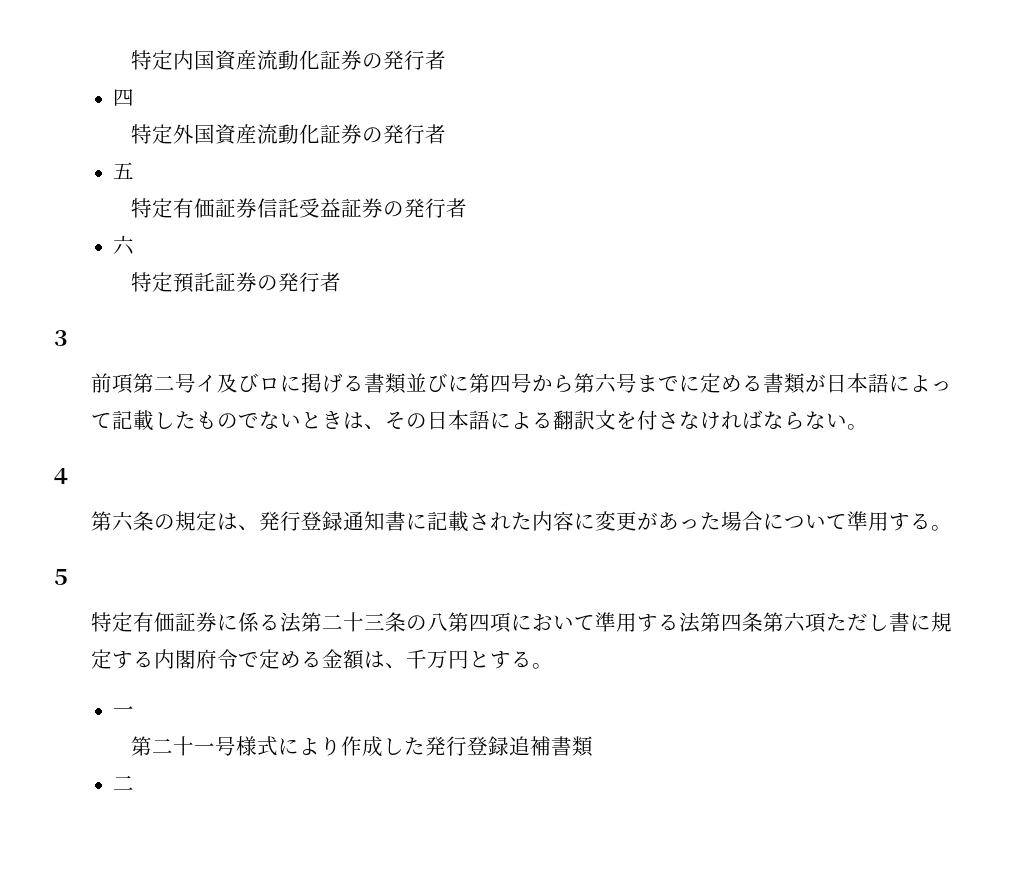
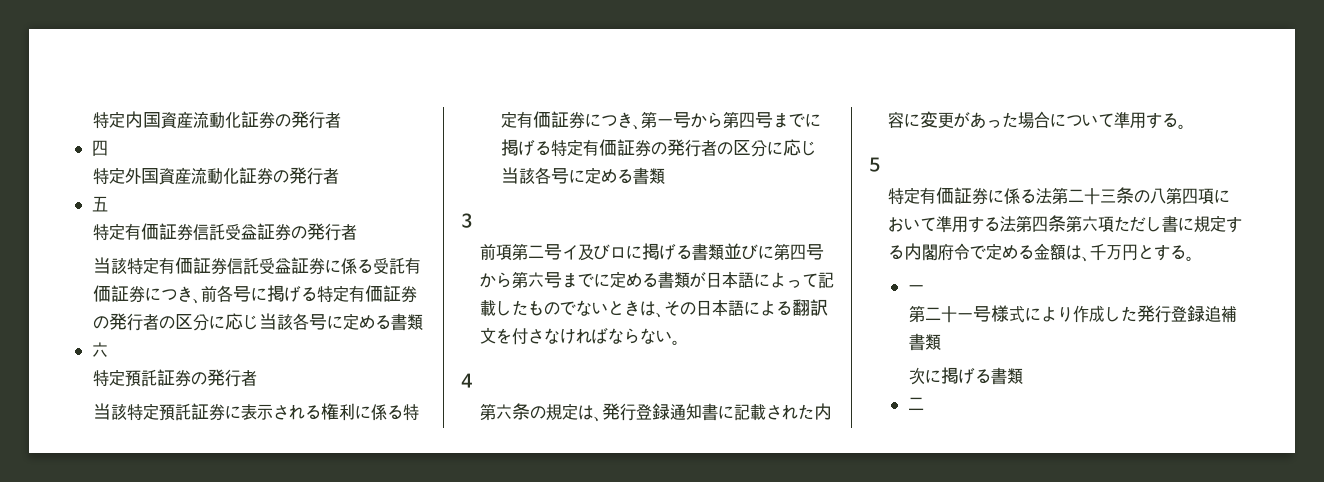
(468, 208) none -> [92,257,421,275] [92,285,417,304] [92,313,423,331] // 当該特定有価証券信託受益証券に係る受託有価証券につき、前各号に掲げる特定有価証券の発行者の区分に応じ当該各号に定める書類
(342, 282) none -> [92,403,419,421] [500,111,821,130] [500,139,817,157] [500,167,665,185] // 当該特定預託証券に表示される権利に係る特定有価証券につき、第一号から第四号までに掲げる特定有価証券の発行者の区分に応じ当該各号に定める書類
(594, 746) none -> [908,367,1023,385] // 次に掲げる書類

